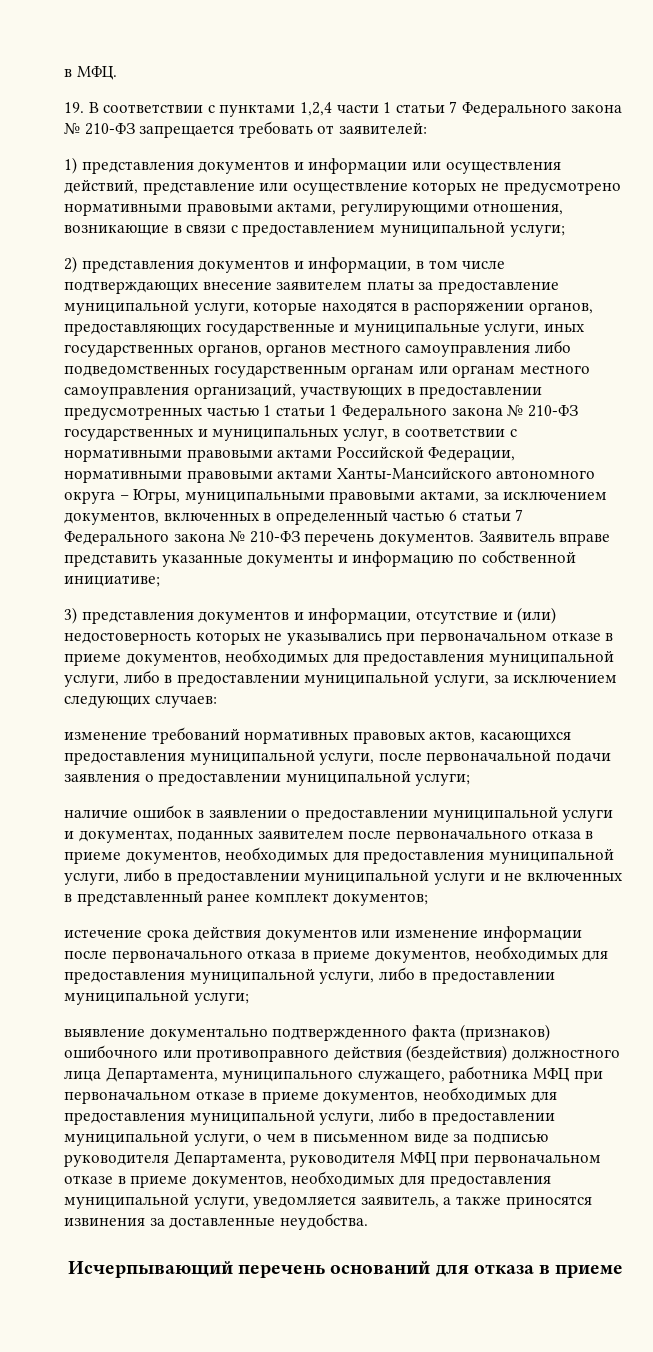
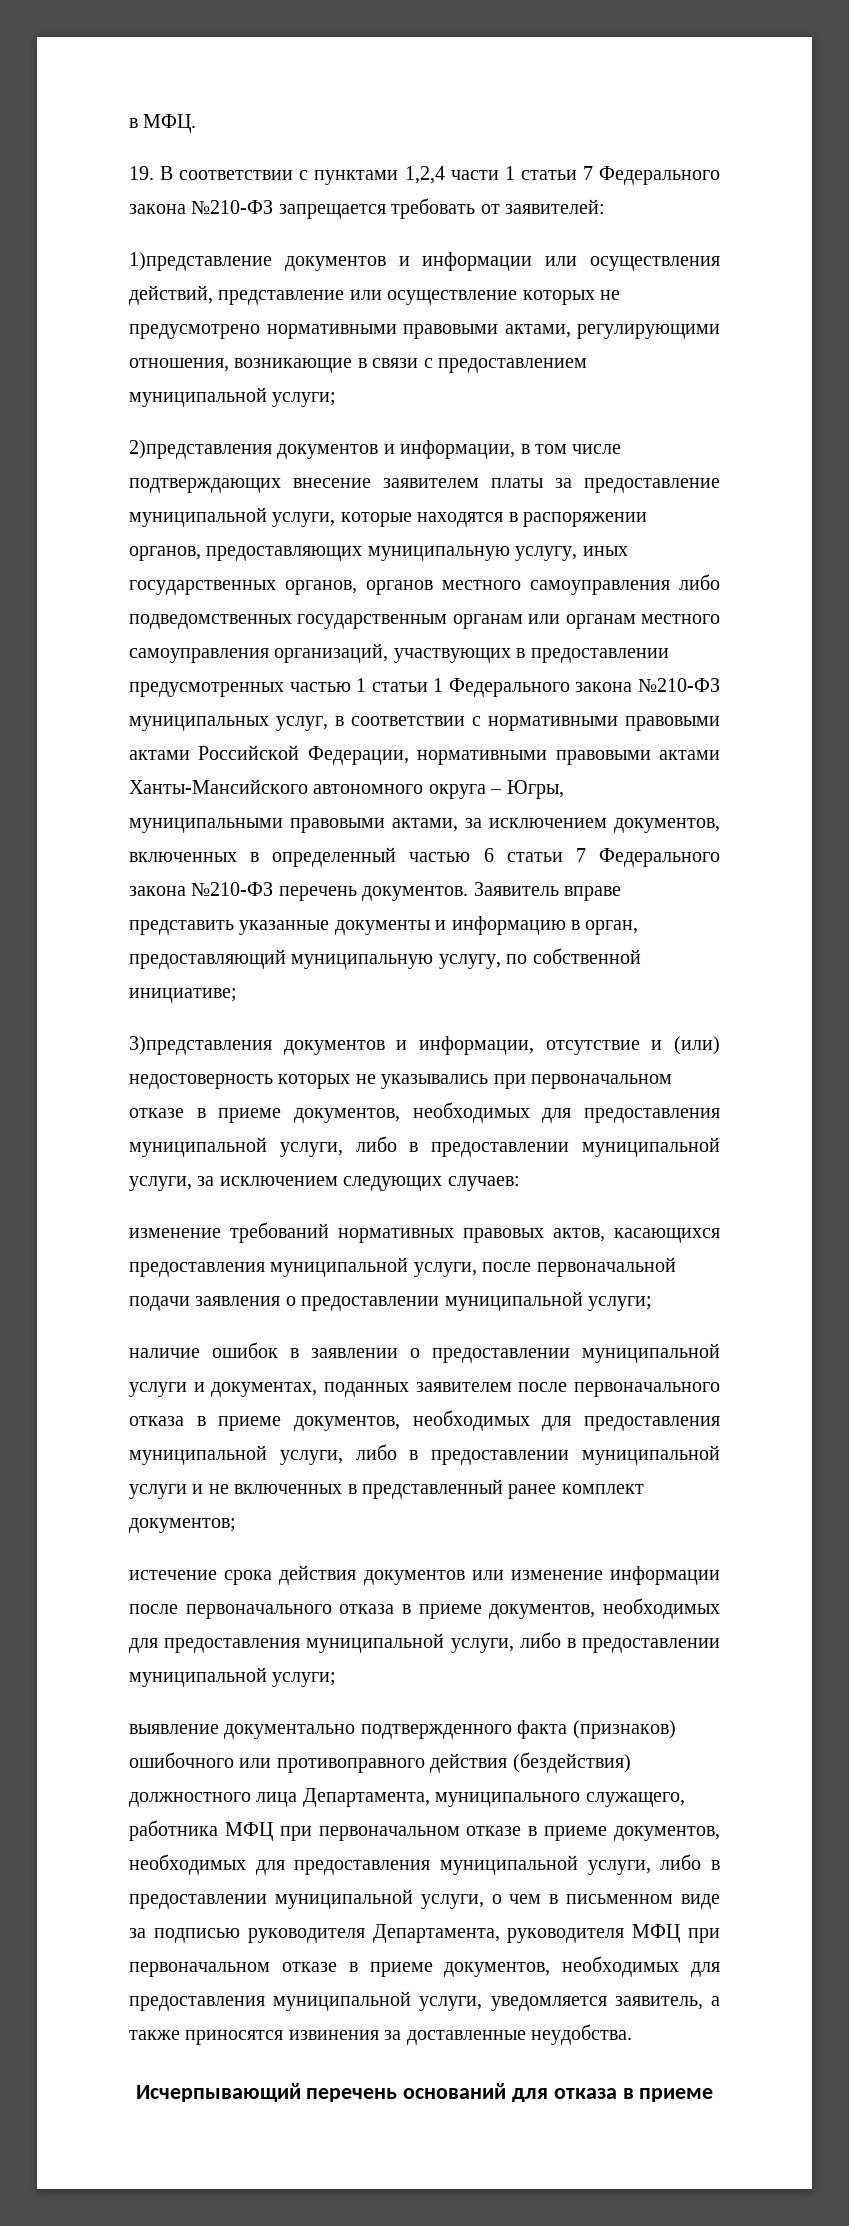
[64,123,135,135] № 210-ФЗ -> [191,200,274,214] №210-ФЗ
[64,157,194,174] 1) представления -> [129,252,272,271] 1)представление
[64,256,194,273] 2) представления -> [129,440,272,459] 2)представления
[205,323,540,336] государственные и муниципальные услуги, -> [367,546,578,561] муниципальную услугу,
[507,405,578,417] [64,428,208,441] № 210-ФЗ государственных и -> [637,678,720,692] №210-ФЗ
[229,531,300,543] № 210-ФЗ -> [191,882,274,896] №210-ФЗ
(454, 559) none -> [571,920,639,935] [129,949,501,969] в орган, предоставляющий муниципальную услугу,
[64,607,194,624] 3) представления -> [129,1036,272,1055] 3)представления

